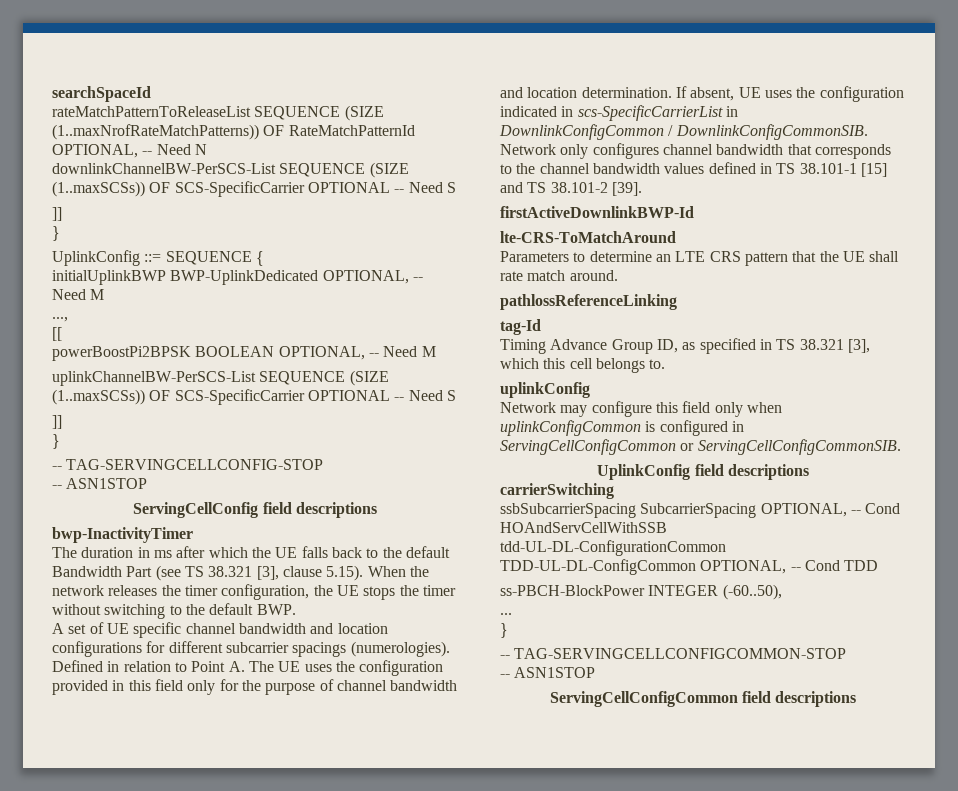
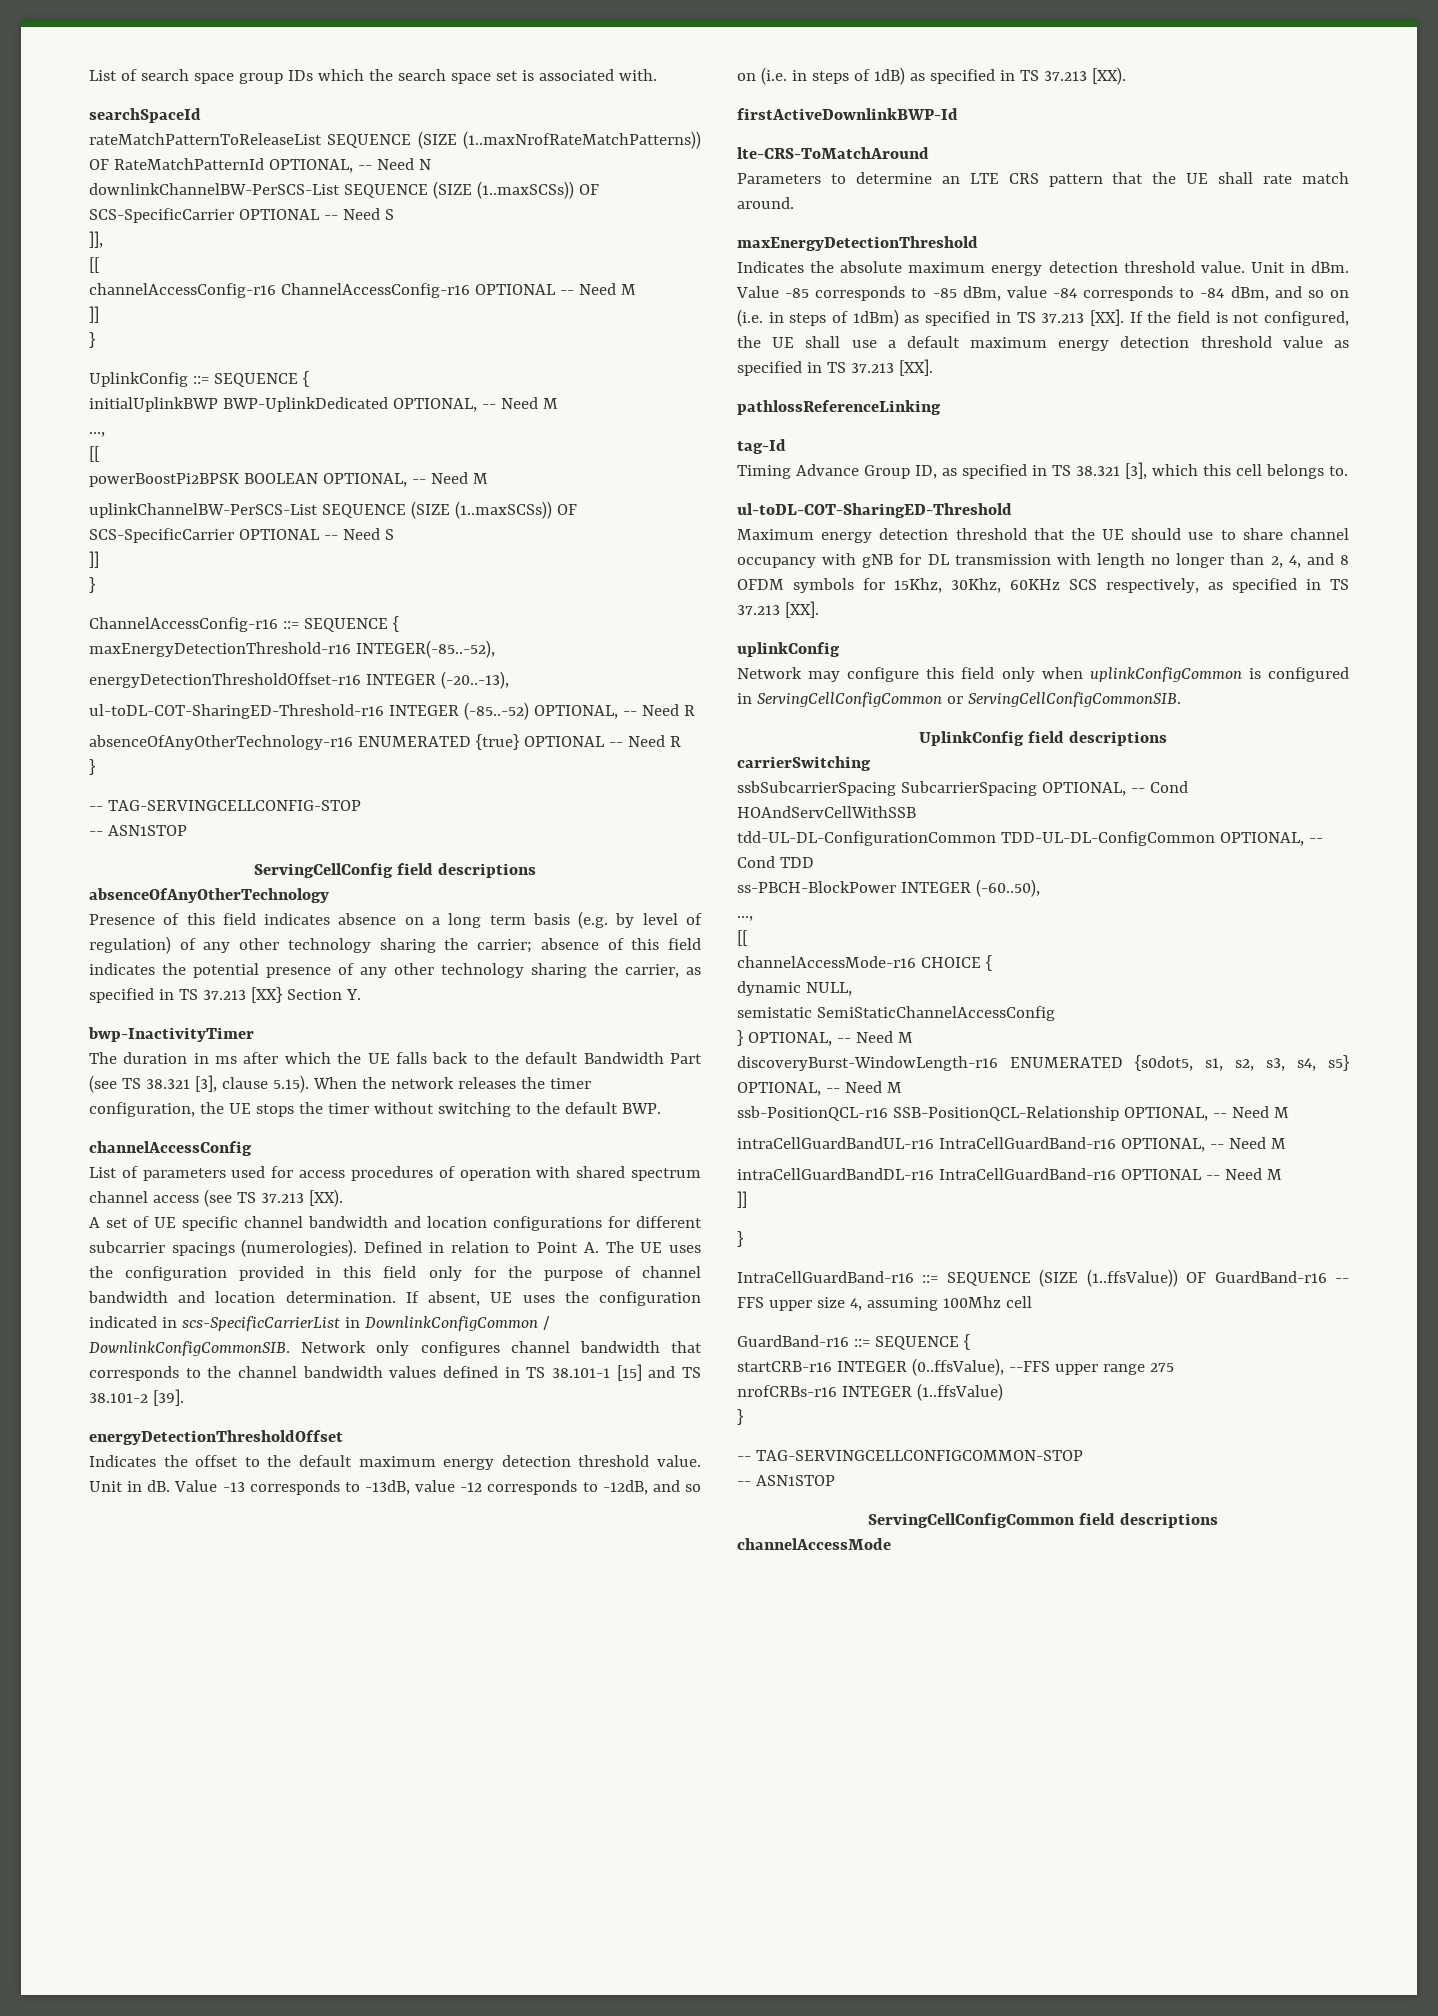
(52, 94) none -> [89,69,657,84] List of search space group IDs which the search space set is associated with. //
(456, 187) none -> [89,231,103,248] [89,257,100,273] [89,283,636,298] // ]], // [[ // channelAccessConfig-r16 ChannelAccessConfig-r16 OPTIONAL -- Need M
(60, 441) none -> [89,616,399,632] [89,640,495,658] [89,671,509,689] [89,702,695,720] [89,734,681,750] [89,759,95,775] // ChannelAccessConfig-r16 ::= SEQUENCE { // maxEnergyDetectionThreshold-r16 INTEGER(-85..-52), // energyDetectionThresholdOffset-r16 INTEGER (-20..-13), // ul-toDL-COT-SharingED-Threshold-r16 INTEGER (-85..-52) OPTIONAL, -- Need R // absenceOfAnyOtherTechnology-r16 ENUMERATED {true} OPTIONAL -- Need R // }
(377, 510) none -> [89,888,329,903] [89,911,703,929] [89,936,702,954] [89,963,701,978] [89,987,361,1003] // absenceOfAnyOtherTechnology // Presence of this field indicates absence on a long term basis (e.g. by level of regulation) of any other technology sharing the carrier; absence of this field indicates the potential presence of any other technology sharing the carrier, as specified in TS 37.213 [XX} Section Y.
(296, 609) none -> [89,1141,252,1156] [89,1166,701,1181] [89,1189,343,1207] // channelAccessConfig // List of parameters used for access procedures of operation with shared spectrum channel access (see TS 37.213 [XX).
(642, 189) none -> [89,1430,343,1445] [89,1455,702,1470] [89,1480,701,1495] [737,67,1126,85] // energyDetectionThresholdOffset // Indicates the offset to the default maximum energy detection threshold value. Unit in dB. Value -13 corresponds to -13dB, value -12 corresponds to -12dB, and so on (i.e. in steps of 1dB) as specified in TS 37.213 [XX).
(618, 275) none -> [737,236,978,251] [737,261,1349,276] [736,286,1349,301] [737,309,1349,327] [737,336,1349,351] [737,359,933,376] // maxEnergyDetectionThreshold // Indicates the absolute maximum energy detection threshold value. Unit in dBm. Value -85 corresponds to -85 dBm, value -84 corresponds to -84 dBm, and so on (i.e. in steps of 1dBm) as specified in TS 37.213 [XX]. If the field is not configured, the UE shall use a default maximum energy detection threshold value as specified in TS 37.213 [XX].
(666, 364) none -> [737,503,1012,518] [737,528,1349,543] [737,553,1349,568] [737,578,1349,593] [737,601,819,618] // ul-toDL-COT-SharingED-Threshold // Maximum energy detection threshold that the UE should use to share channel occupancy with gNB for DL transmission with length no longer than 2, 4, and 8 OFDM symbols for 15Khz, 30Khz, 60KHz SCS respectively, as specified in TS 37.213 [XX].
[500,613,512,615] ... -> [737,916,753,921] [737,930,748,946] [737,955,992,971] [737,981,852,996] [737,1006,1055,1021] [737,1030,913,1046] [737,1055,1349,1071] [737,1081,902,1096] [737,1106,1289,1121] [737,1137,1286,1152] [737,1168,1282,1180] [737,1191,747,1208] [737,1231,743,1247] [737,1269,1349,1287] [737,1296,1032,1311] [737,1334,970,1350] [737,1358,1174,1376] [737,1383,1003,1401] ..., // [[ // channelAccessMode-r16 CHOICE { // dynamic NULL, // semistatic SemiStaticChannelAccessConfig // } OPTIONAL, -- Need M // discoveryBurst-WindowLength-r16 ENUMERATED {s0dot5, s1, s2, s3, s4, s5} OPTIONAL, -- Need M // ssb-PositionQCL-r16 SSB-PositionQCL-Relationship OPTIONAL, -- Need M // intraCellGuardBandUL-r16 IntraCellGuardBand-r16 OPTIONAL, -- Need M // intraCellGuardBandDL-r16 IntraCellGuardBand-r16 OPTIONAL -- Need M // ]] // } // IntraCellGuardBand-r16 ::= SEQUENCE (SIZE (1..ffsValue)) OF GuardBand-r16 -- FFS upper size 4, assuming 100Mhz cell // GuardBand-r16 ::= SEQUENCE { // startCRB-r16 INTEGER (0..ffsValue), --FFS upper range 275 // nrofCRBs-r16 INTEGER (1..ffsValue)
(857, 699) none -> [737,1538,891,1550] // channelAccessMode

